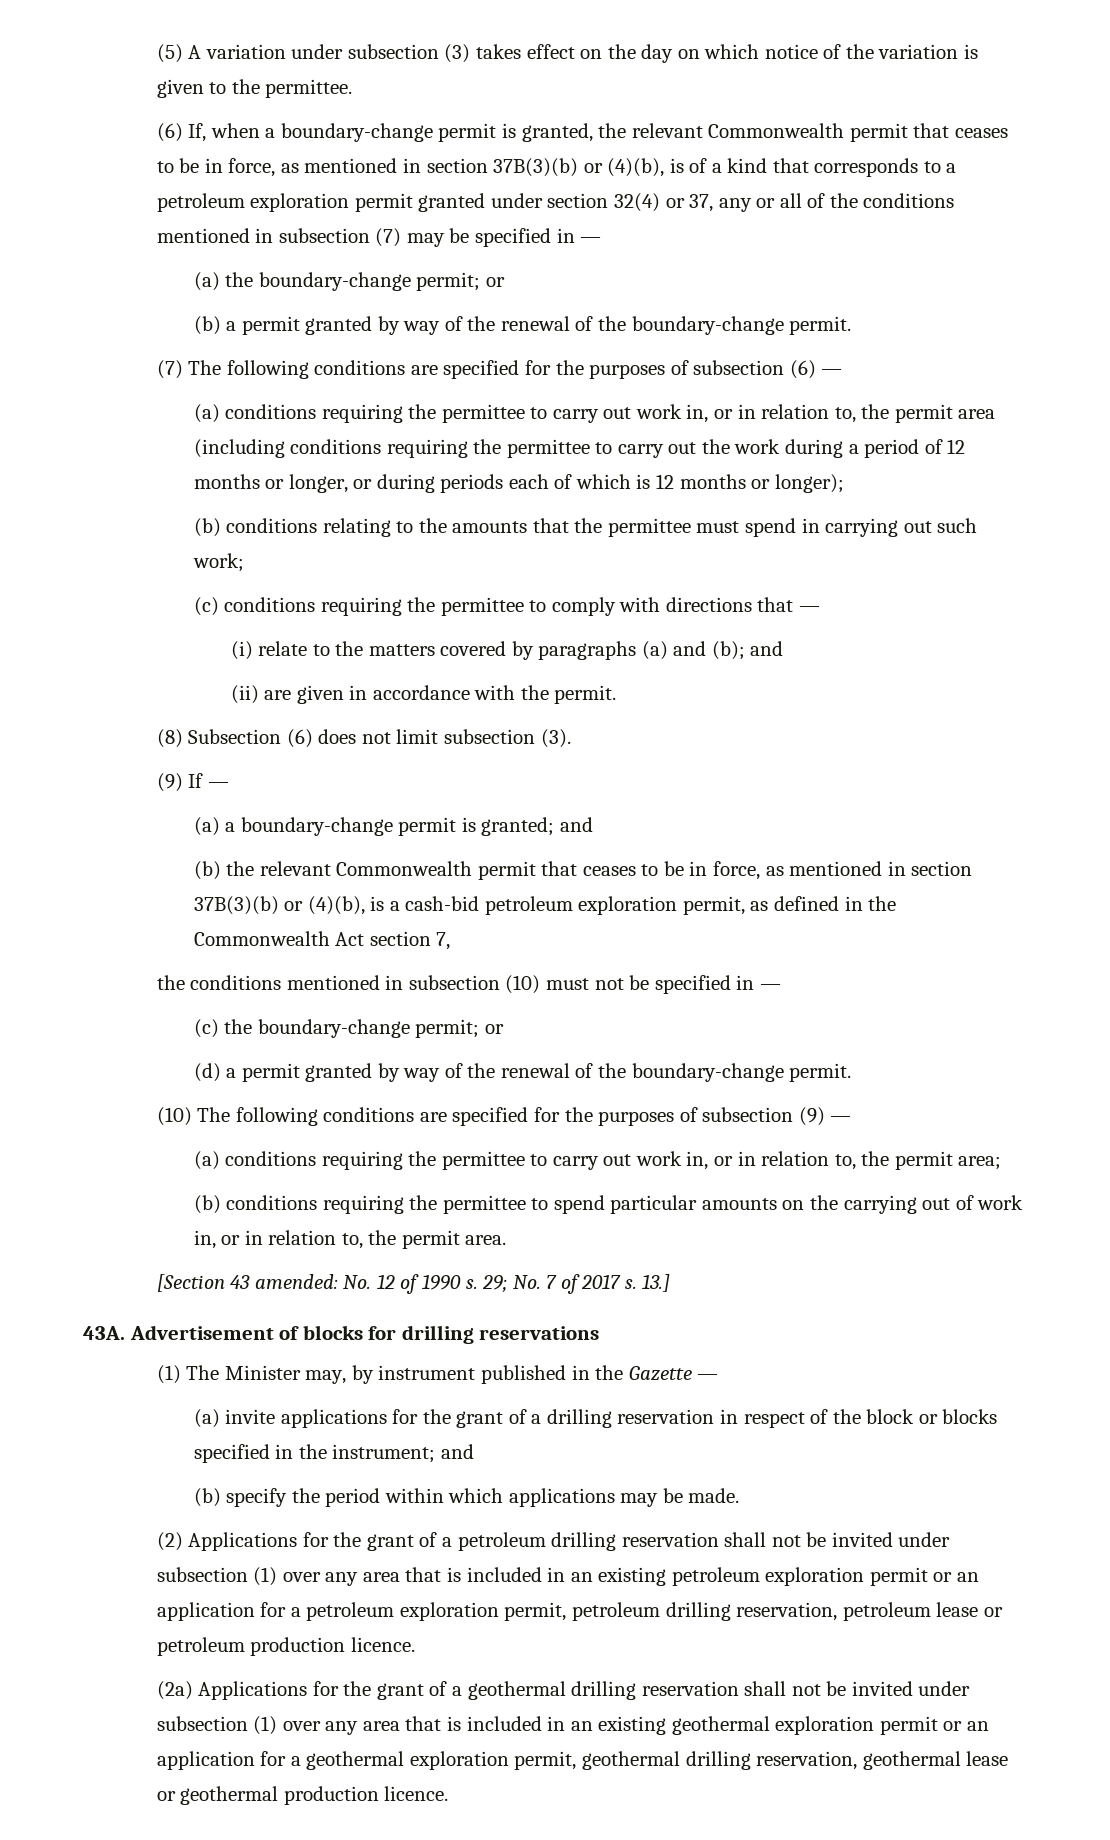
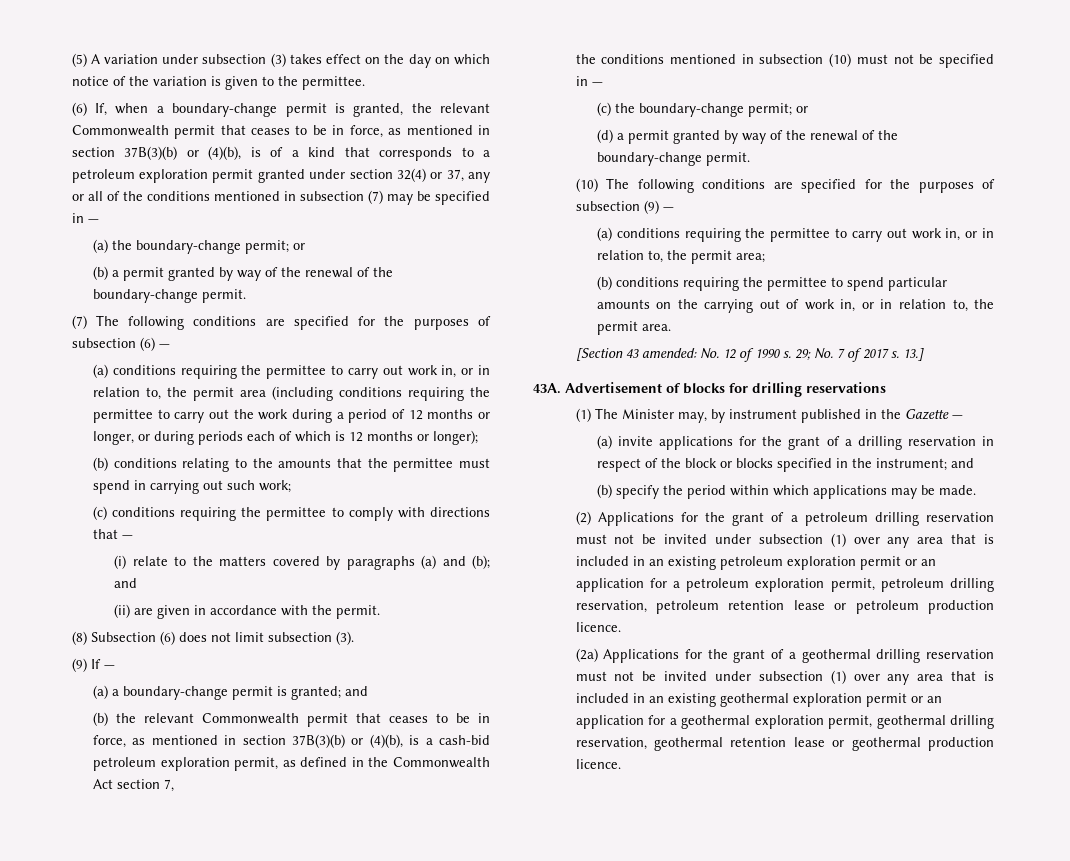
[724,1532,767,1547] shall -> [575,534,607,544] must
(931, 1611) none -> [728,600,785,610] retention
[744,1681,787,1696] shall -> [575,671,607,681] must
(961, 1760) none -> [730,737,787,747] retention

